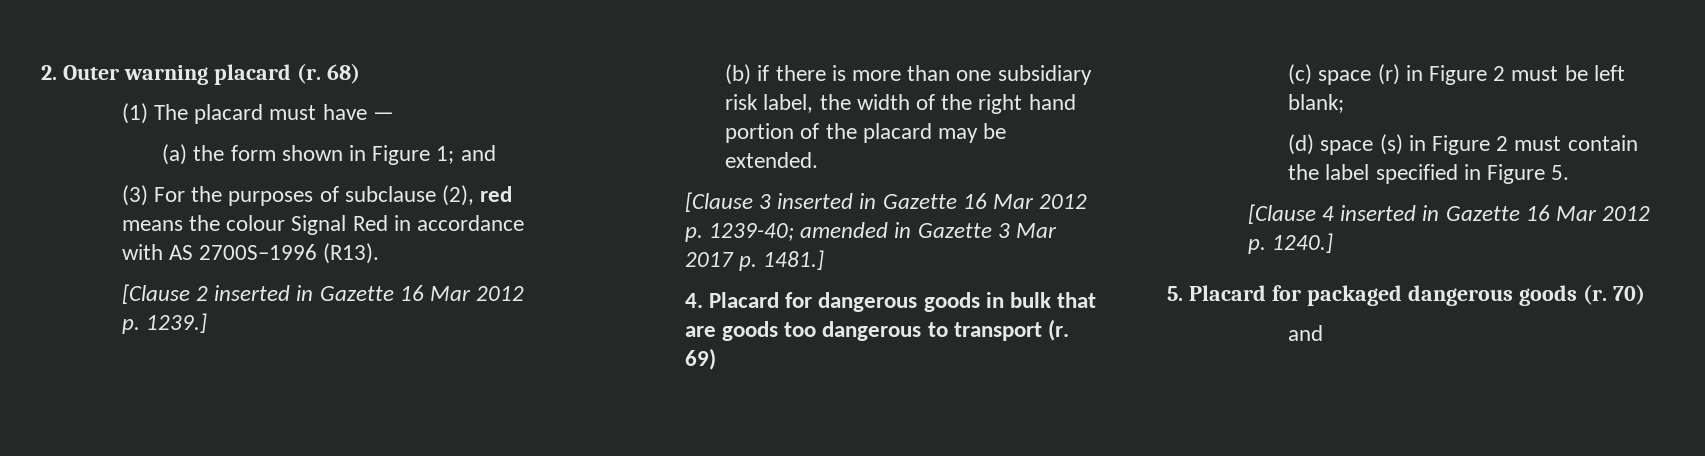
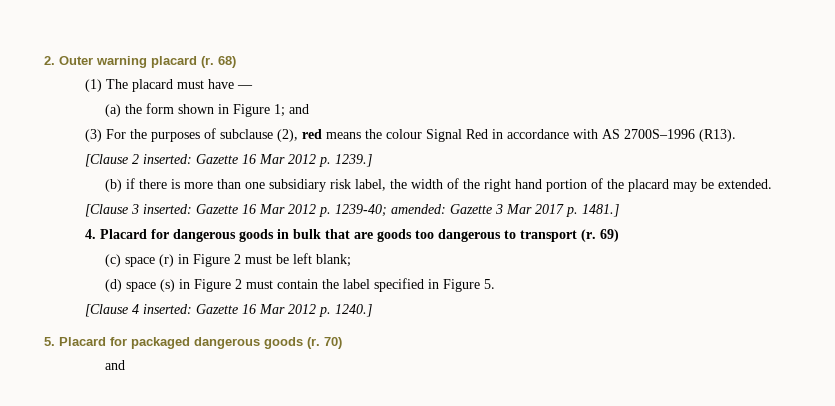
[214,285,314,301] inserted in -> [142,154,192,164] inserted:
[777,193,877,209] inserted in -> [142,204,192,214] inserted:
[800,222,912,238] amended in -> [390,204,446,214] amended:
[1340,205,1440,221] inserted in -> [142,304,192,314] inserted:

